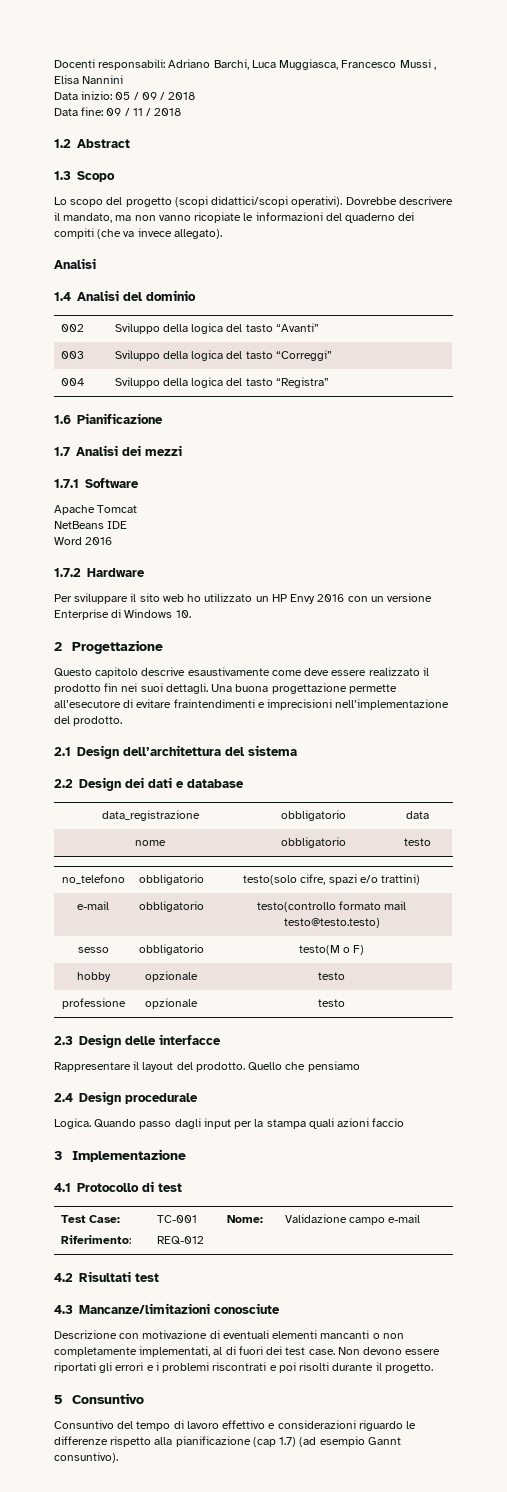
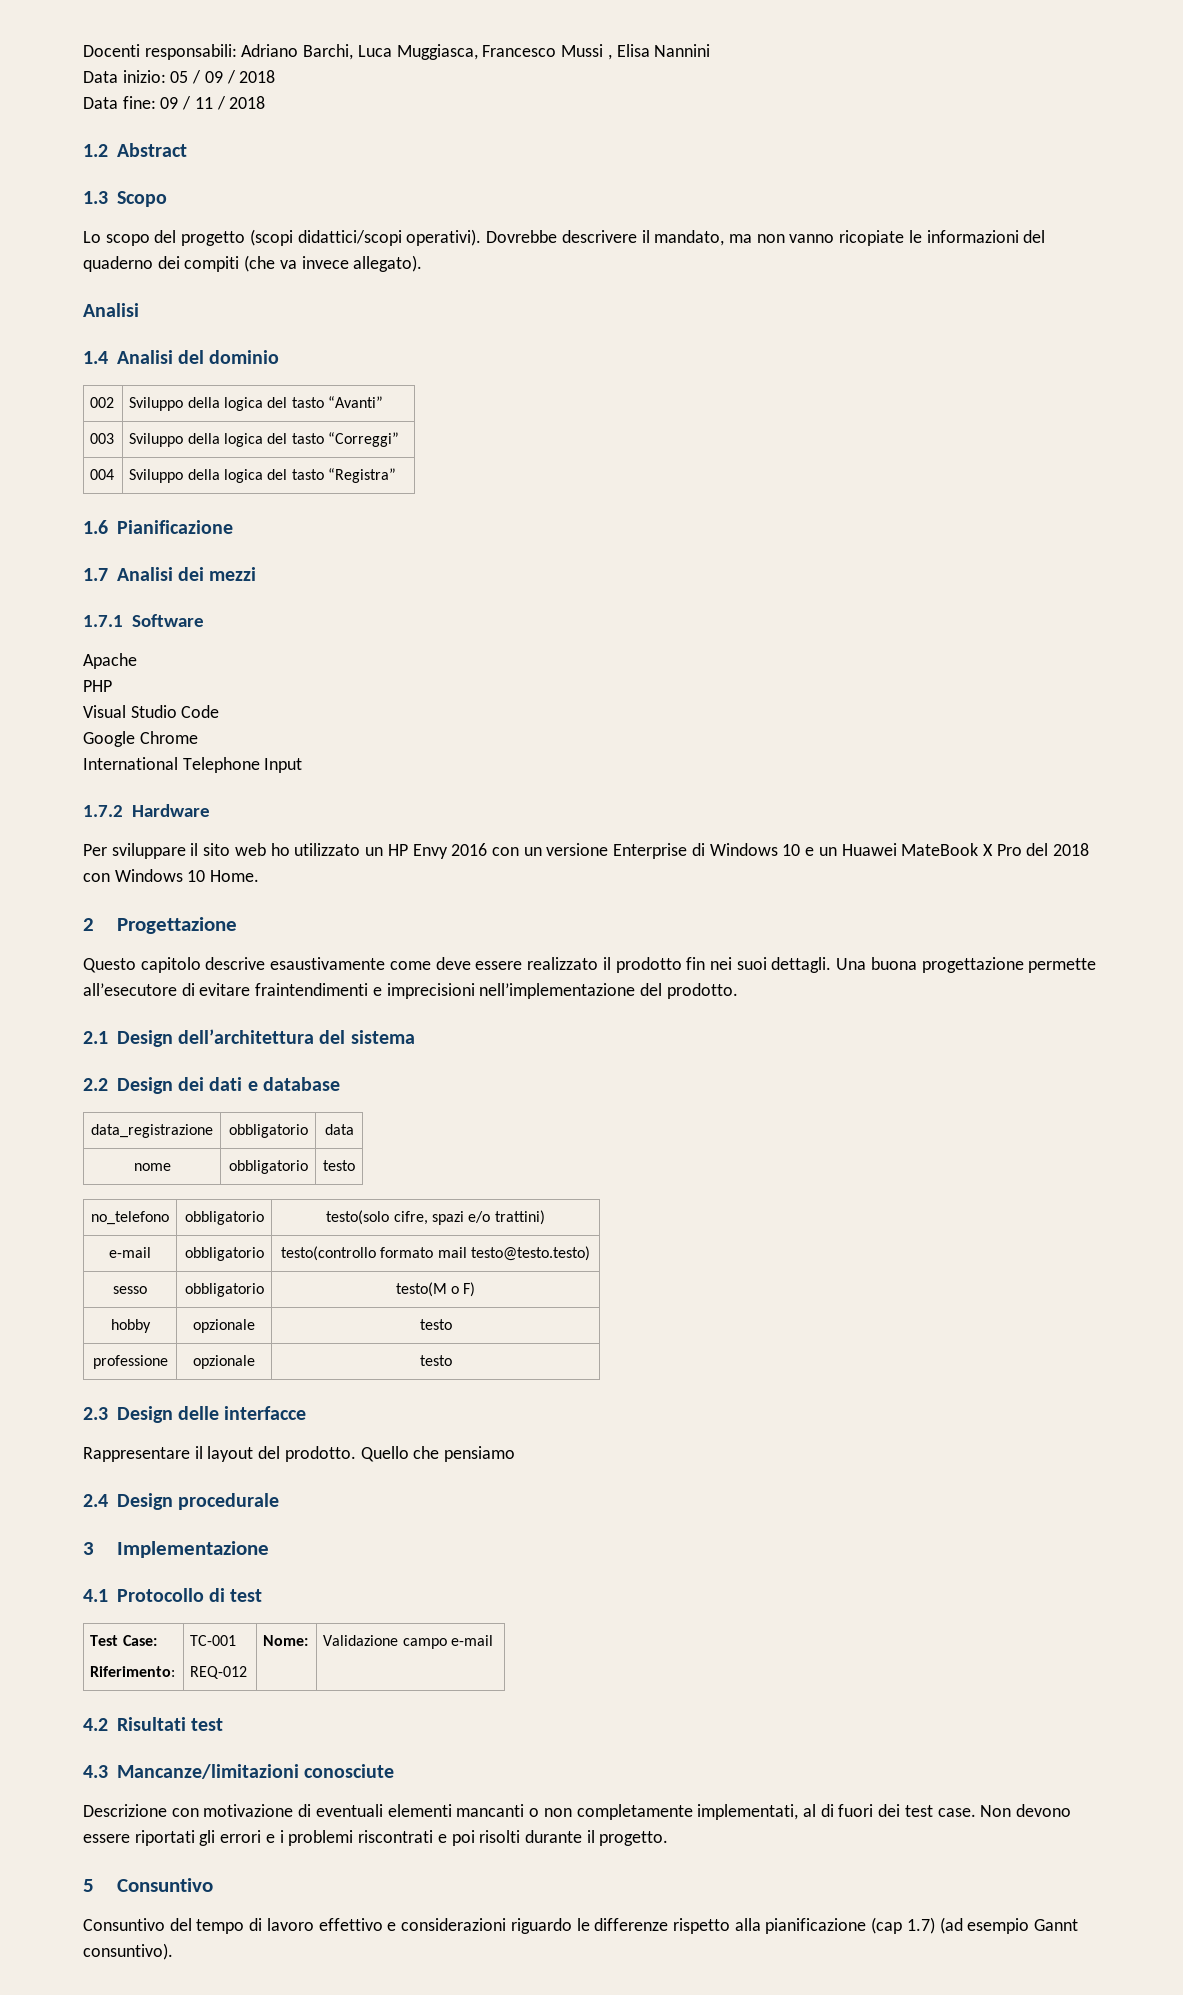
[97,505,138,513] [54,521,128,529] [54,537,113,545] Tomcat // NetBeans IDE // Word 2016 -> [83,680,112,692] [83,705,220,718] [83,731,198,747] [83,757,303,773] // PHP // Visual Studio Code // Google Chrome // International Telephone Input
[175,610,191,618] 10. -> [782,843,1090,856] [83,869,260,882] 10 e un Huawei MateBook X Pro del 2018 con Windows 10 Home.
[54,1118,405,1129] // Logica. Quando passo dagli input per la stampa quali azioni faccio -> (280, 1501) none

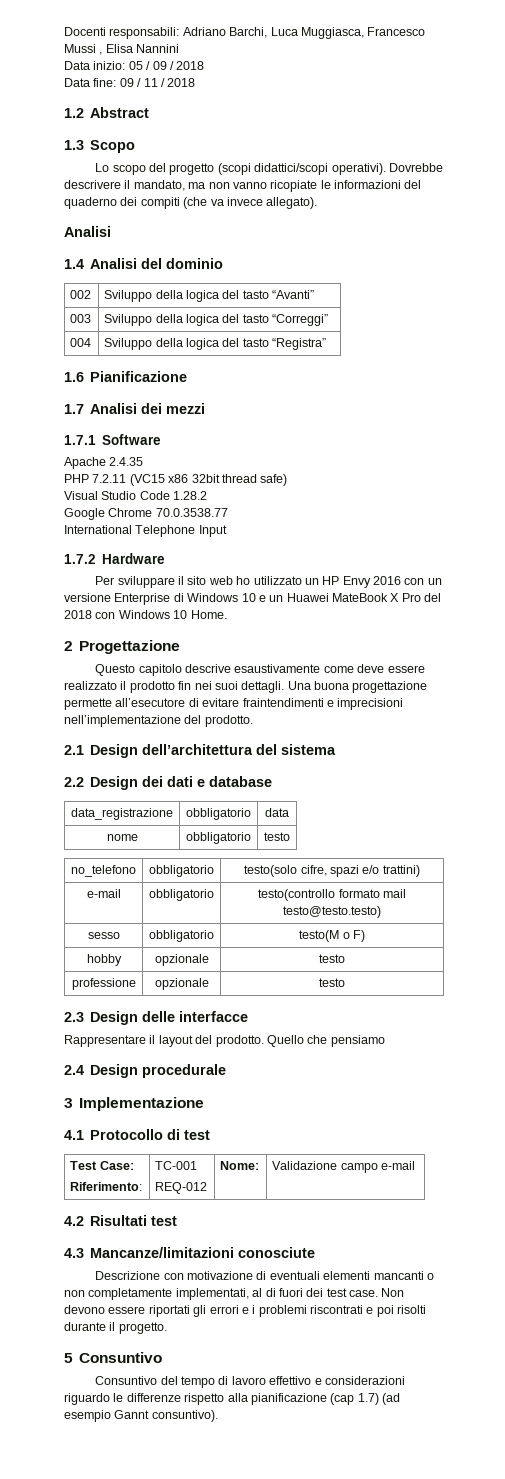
(137, 661) none -> [109,457,144,466] 2.4.35
(112, 686) none -> [92,474,288,486] 7.2.11 (VC15 x86 32bit thread safe)
(220, 711) none -> [173,491,208,500] 1.28.2
(198, 737) none -> [155,508,228,517] 70.0.3538.77

